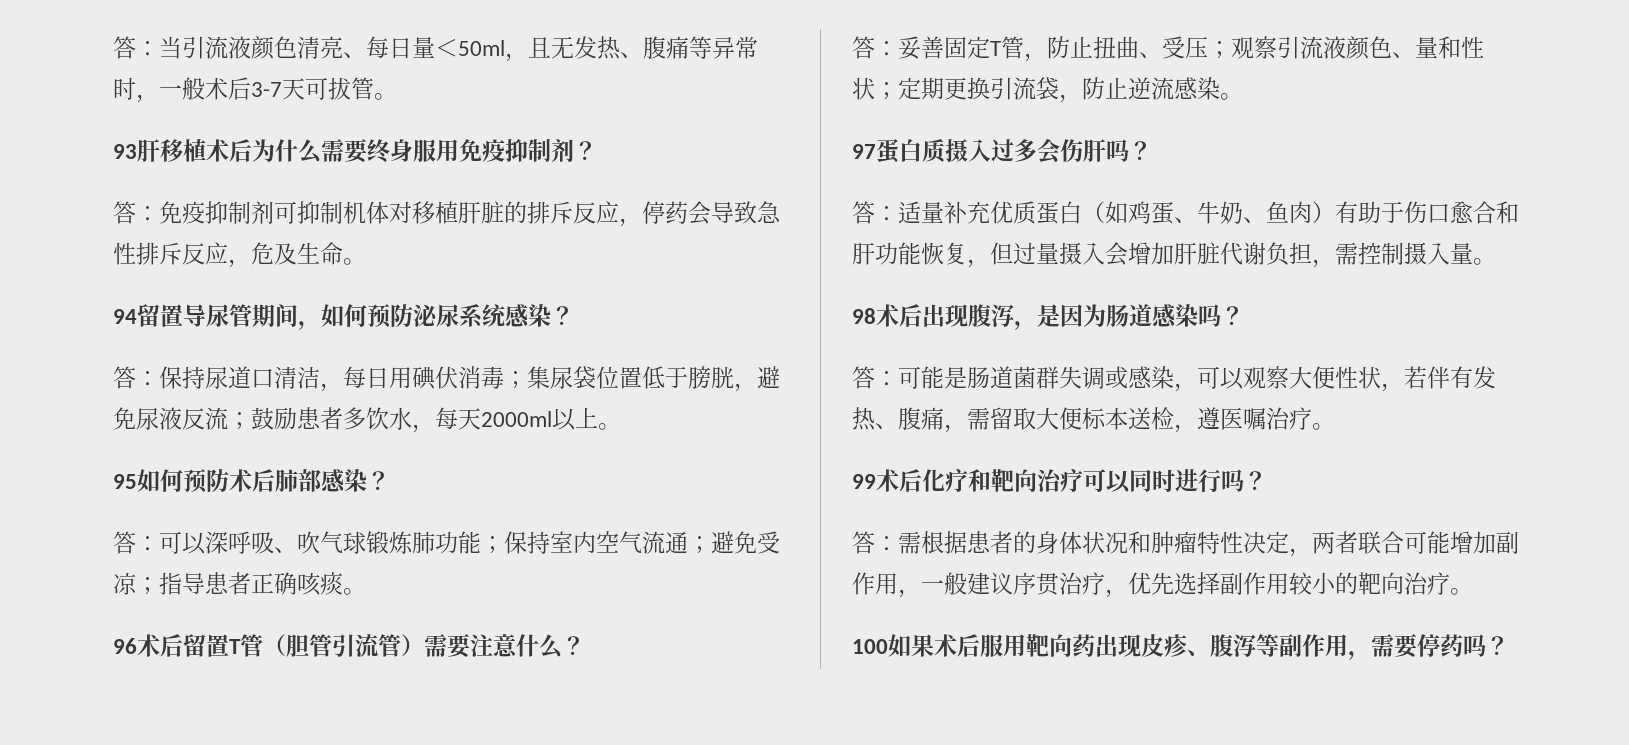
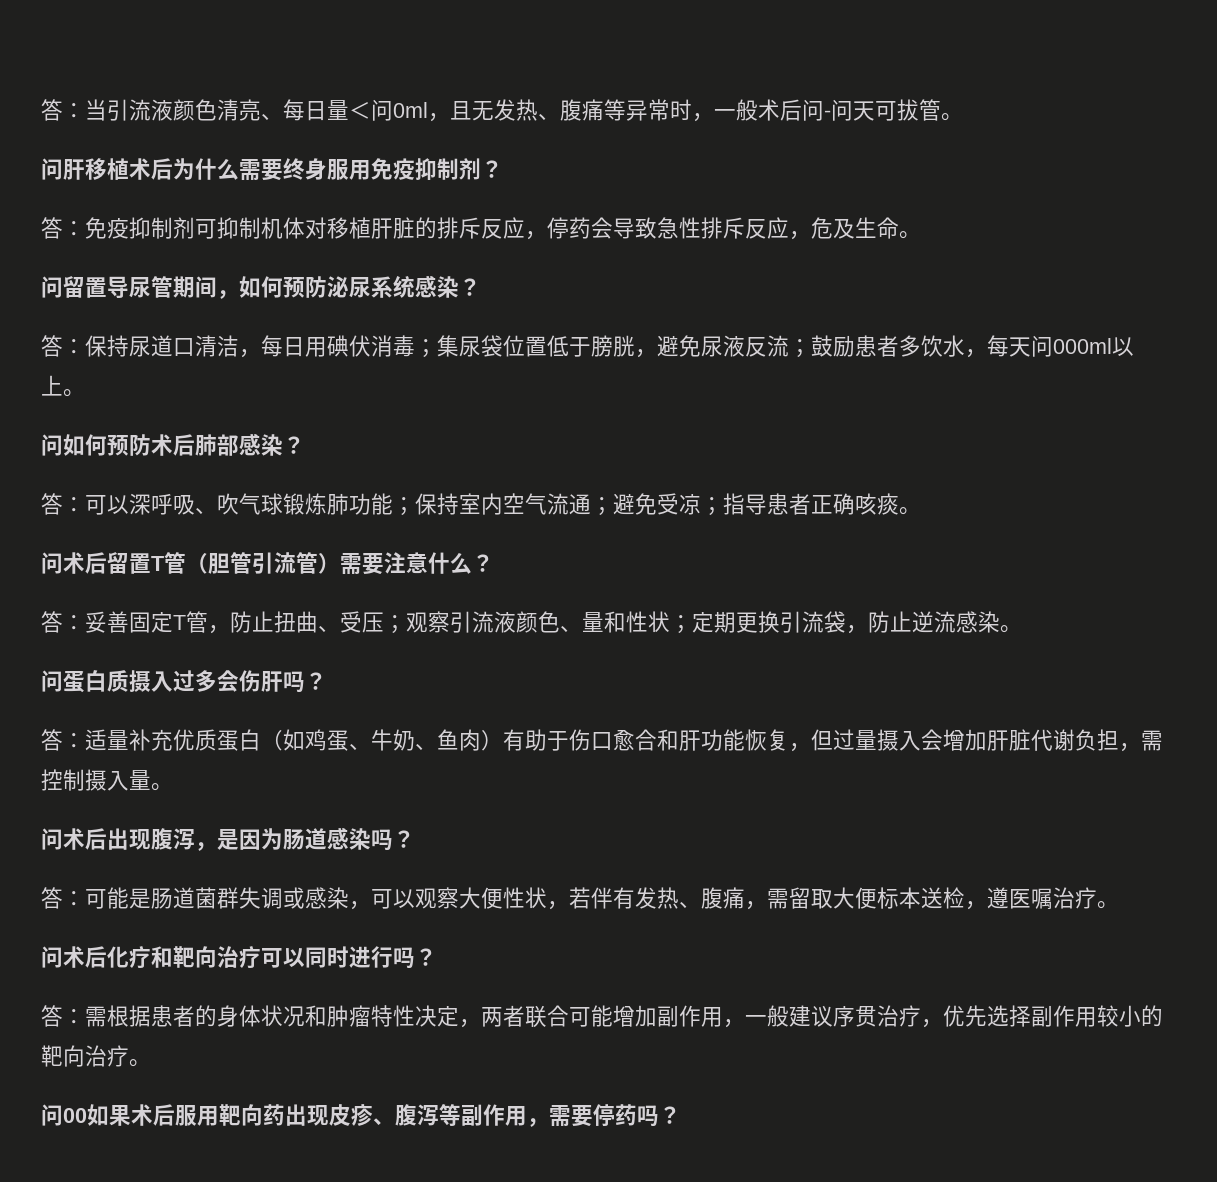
[458,40,505,56] 50ml -> [371,99,428,121] 问0ml
[251,82,282,97] 3-7 -> [802,99,853,121] 问-问
[113,144,137,159] 93 -> [41,158,63,180] 问
[113,309,137,324] 94 -> [41,276,63,298] 问
[481,411,552,427] 2000ml -> [1031,335,1112,357] 问000ml
[113,474,137,489] 95 -> [41,434,63,456] 问
[113,638,137,654] 96 -> [41,552,63,574] 问
[852,144,876,159] 97 -> [41,670,63,692] 问
[852,308,876,324] 98 -> [41,828,63,850] 问
[852,474,876,489] 99 -> [41,946,63,968] 问
[852,639,888,654] 100 -> [41,1104,87,1126] 问00

